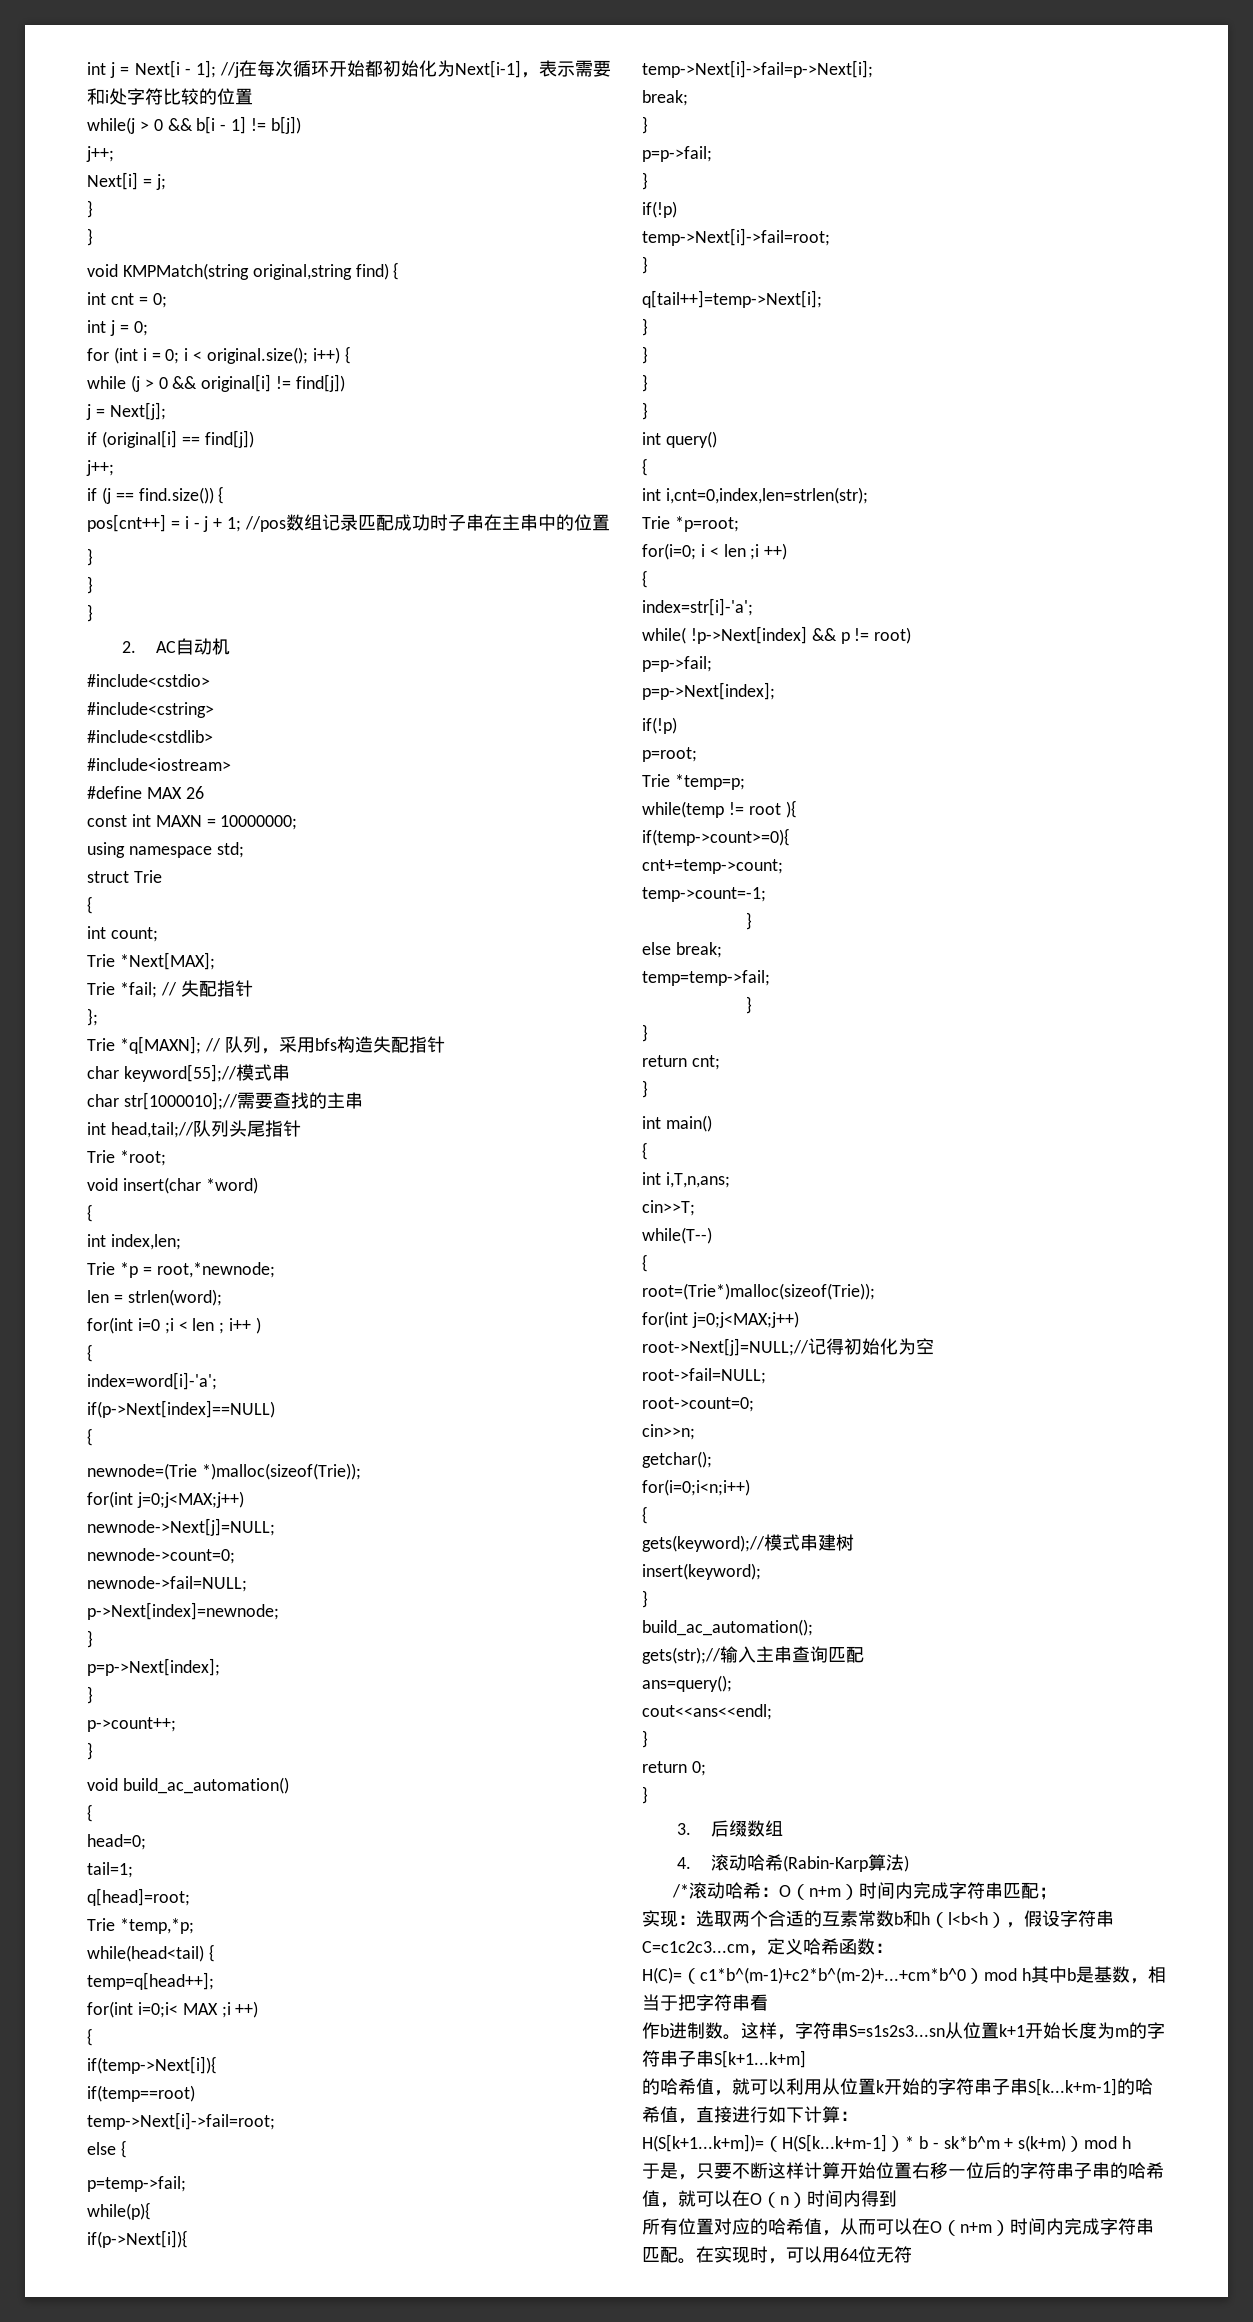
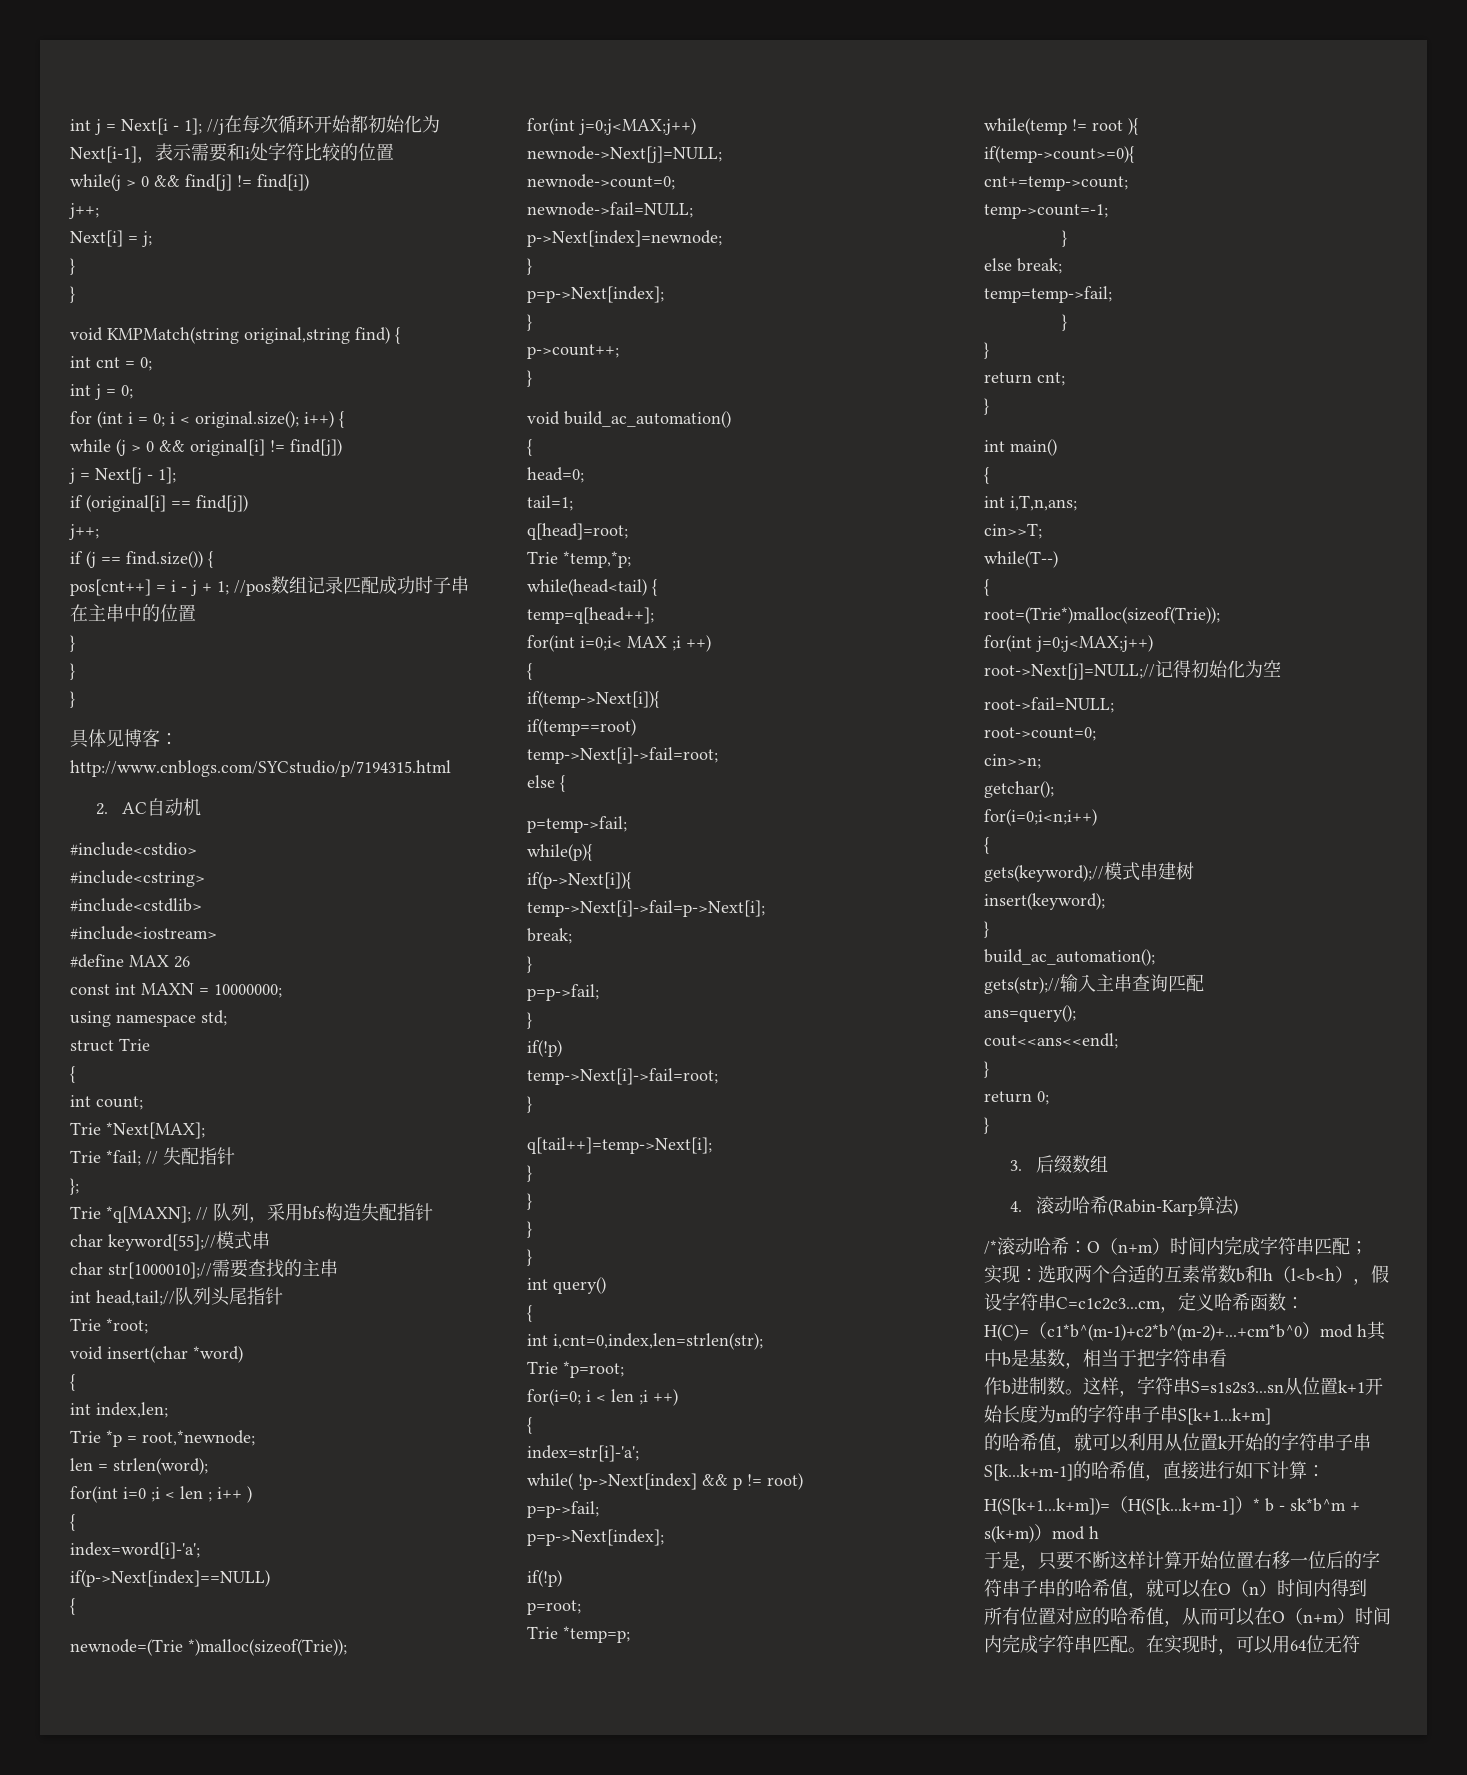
[196,116,301,134] b[i - 1] != b[j]) -> [185,174,309,191] find[j] != find[i])
[109,402,166,420] Next[j]; -> [95,467,176,484] Next[j - 1];
(93, 613) none -> [70,729,178,748] [70,760,451,777] // 具体见博客：http://www.cnblogs.com/SYCstudio/p/7194315.html

